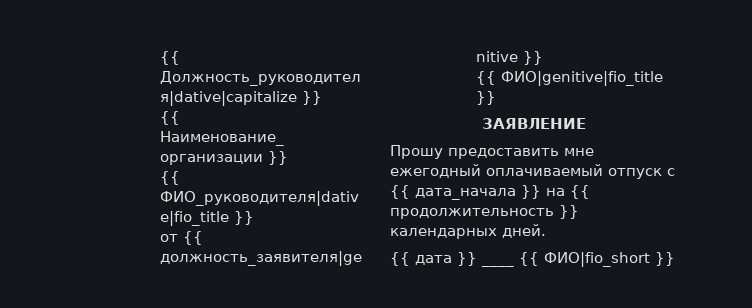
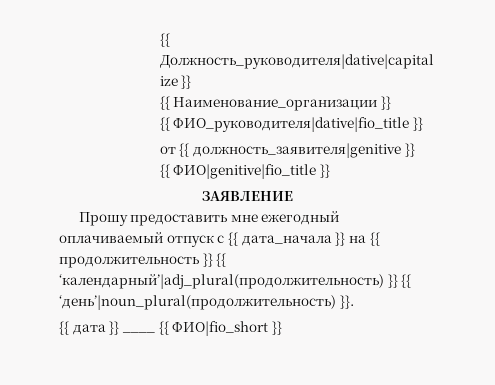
[390,224,546,239] календарных дней. -> [216,253,227,267] [59,274,412,289] [59,295,354,310] {{ ‘календарный’|adj_plural(продолжительность) }} {{ ‘день’|noun_plural(продолжительность) }}.

